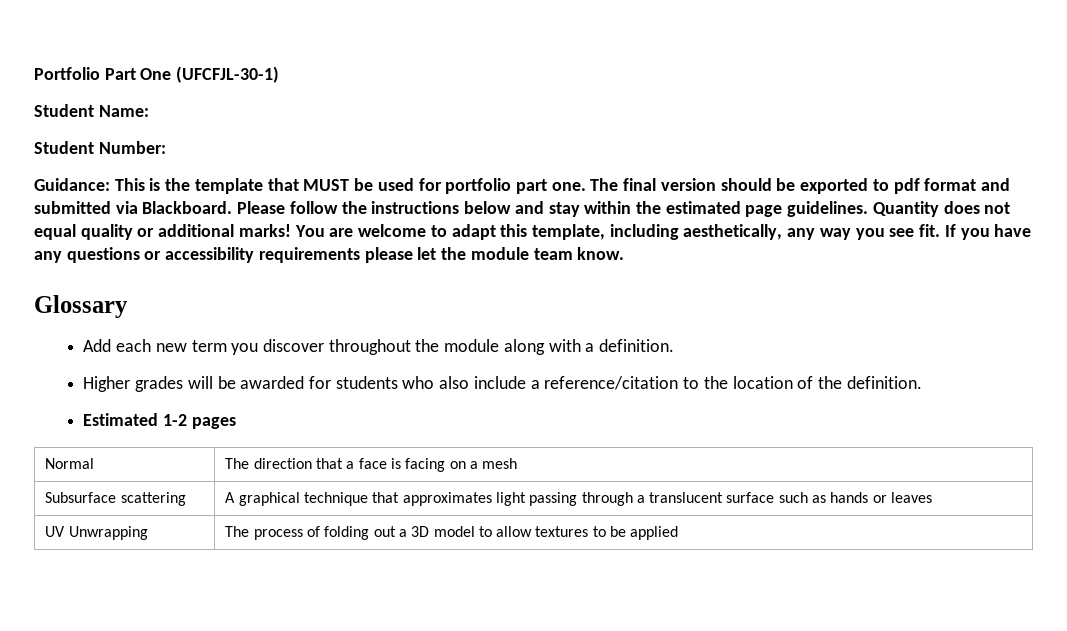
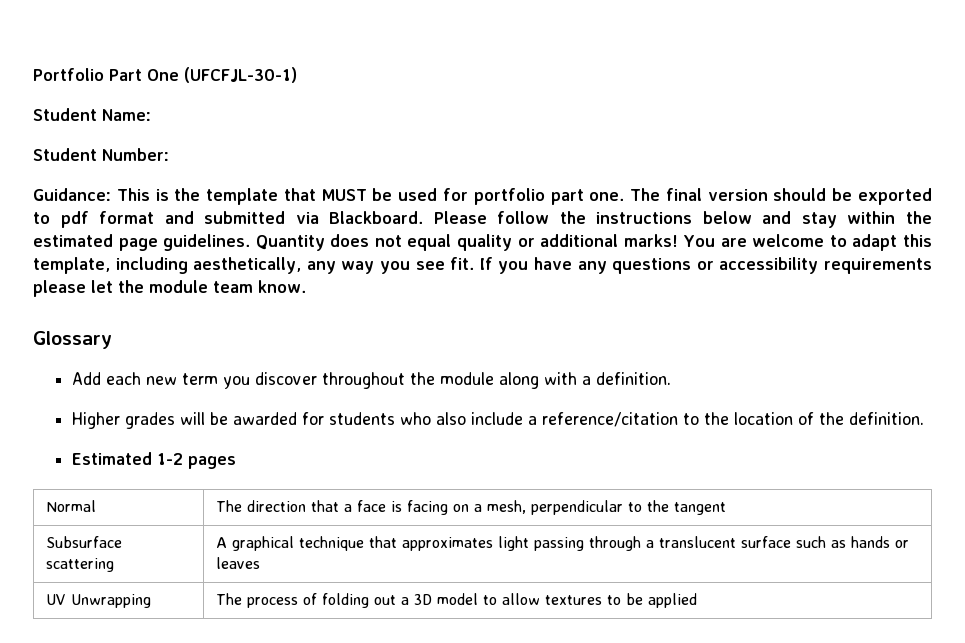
[482,458,518,469] mesh -> [486,500,726,515] mesh, perpendicular to the tangent

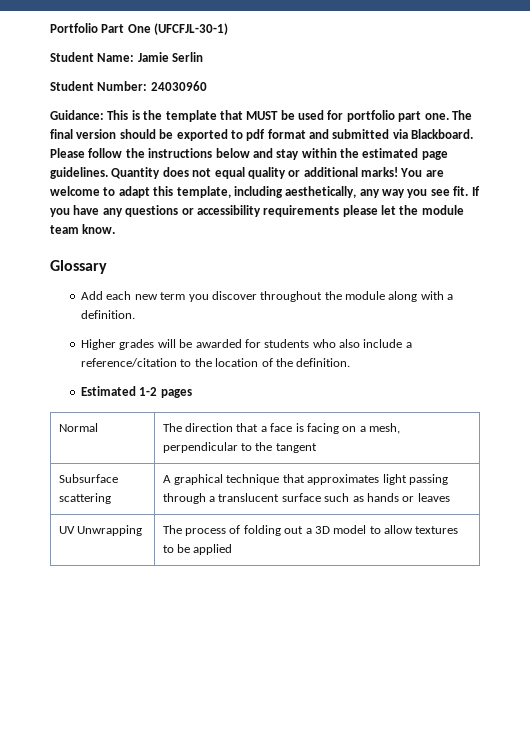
(151, 115) none -> [137,52,204,62] Jamie Serlin
(169, 154) none -> [150,81,207,91] 24030960

